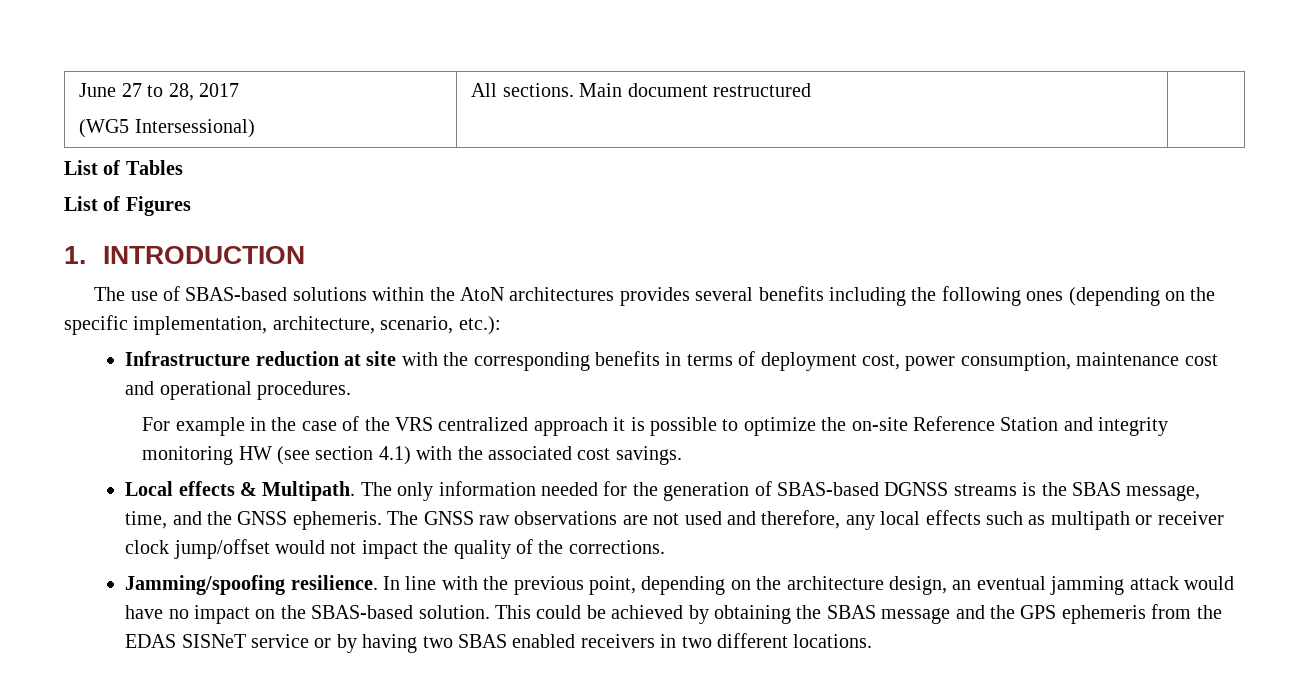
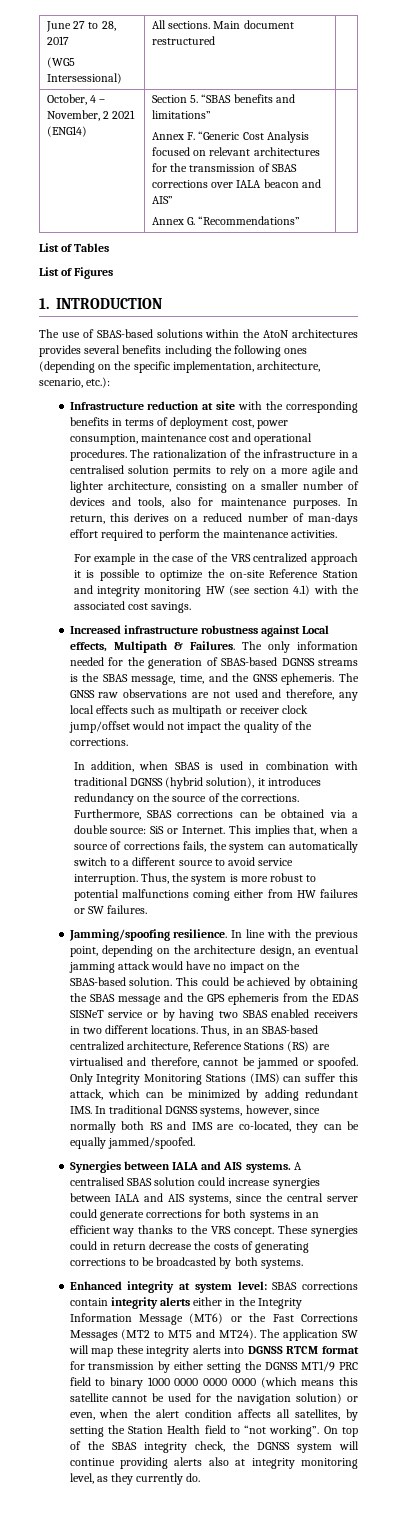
(812, 90) none -> [46,94,106,105] [46,110,136,121] [46,126,87,137] [151,94,295,103] [151,110,211,119] [151,131,309,143] [151,147,320,156] [151,163,297,172] [151,179,321,188] [151,196,173,204] [151,216,301,225] // October, 4 – November, 2 2021 (ENG14) | Section 5. “SBAS benefits and limitations” // Annex F. “Generic Cost Analysis focused on relevant architectures for the transmission of SBAS corrections over IALA beacon and AIS” // Annex G. “Recommendations” |
(351, 390) none -> [130,449,358,459] [69,465,358,477] [69,481,359,493] [69,497,358,509] [69,513,358,525] [69,529,337,541] The rationalization of the infrastructure in a centralised solution permits to rely on a more agile and lighter architecture, consisting on a smaller number of devices and tools, also for maintenance purposes. In return, this derives on a reduced number of man-days effort required to perform the maintenance activities.
[125,481,356,501] Local effects & Multipath. -> [69,625,330,637] [69,641,235,653] Increased infrastructure robustness against Local effects, Multipath & Failures.
(665, 547) none -> [73,761,358,772] [73,777,321,789] [73,793,300,805] [73,809,358,820] [73,825,358,837] [73,841,358,853] [73,857,294,866] [73,873,317,885] [73,889,358,901] [73,905,148,914] // In addition, when SBAS is used in combination with traditional DGNSS (hybrid solution), it introduces redundancy on the source of the corrections. Furthermore, SBAS corrections can be obtained via a double source: SiS or Internet. This implies that, when a source of corrections fails, the system can automatically switch to a different source to avoid service interruption. Thus, the system is more robust to potential malfunctions coming either from HW failures or SW failures.
(873, 641) none -> [201,1025,319,1036] [69,1041,330,1052] [68,1057,358,1069] [69,1073,358,1085] [69,1089,358,1101] [69,1105,320,1117] [69,1121,359,1133] [69,1137,195,1149] [69,1161,302,1173] [69,1177,320,1189] [69,1193,358,1205] [69,1209,320,1221] [69,1225,358,1237] [69,1241,310,1253] [69,1257,303,1269] [69,1281,358,1293] [69,1297,302,1309] [69,1313,358,1325] [69,1329,358,1341] [68,1345,359,1357] [69,1361,358,1373] [69,1377,358,1389] [69,1393,358,1405] [69,1409,358,1421] [69,1425,358,1437] [69,1441,359,1453] [69,1457,358,1469] [69,1473,201,1485] Thus, in an SBAS-based centralized architecture, Reference Stations (RS) are virtualised and therefore, cannot be jammed or spoofed. Only Integrity Monitoring Stations (IMS) can suffer this attack, which can be minimized by adding redundant IMS. In traditional DGNSS systems, however, since normally both RS and IMS are co-located, they can be equally jammed/spoofed. // Synergies between IALA and AIS systems. A centralised SBAS solution could increase synergies between IALA and AIS systems, since the central server could generate corrections for both systems in an efficient way thanks to the VRS concept. These synergies could in return decrease the costs of generating corrections to be broadcasted by both systems. // Enhanced integrity at system level: SBAS corrections contain integrity alerts either in the Integrity Information Message (MT6) or the Fast Corrections Messages (MT2 to MT5 and MT24). The application SW will map these integrity alerts into DGNSS RTCM format for transmission by either setting the DGNSS MT1/9 PRC field to binary 1000 0000 0000 0000 (which means this satellite cannot be used for the navigation solution) or even, when the alert condition affects all satellites, by setting the Station Health field to “not working”. On top of the SBAS integrity check, the DGNSS system will continue providing alerts also at integrity monitoring level, as they currently do.

